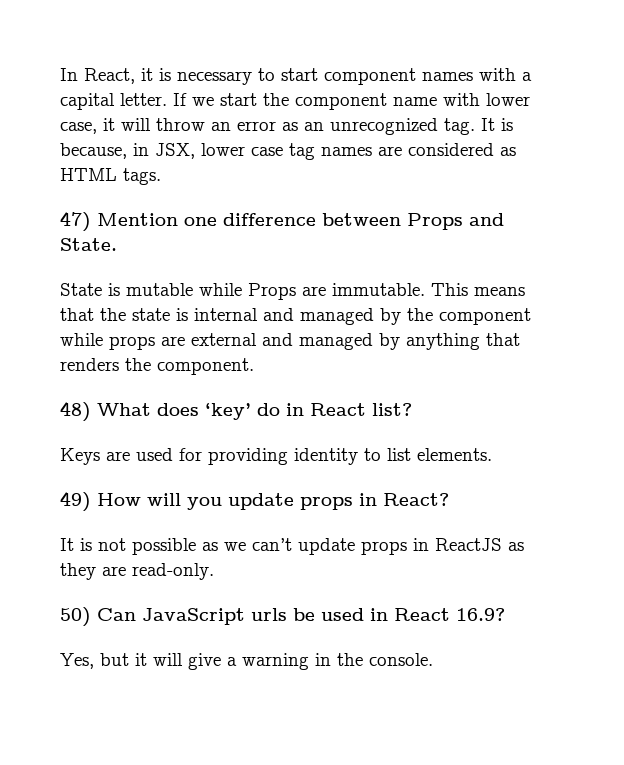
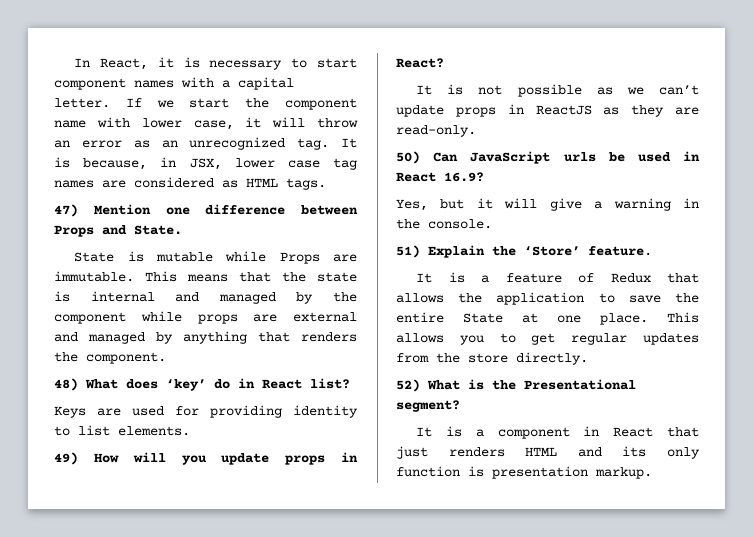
(433, 659) none -> [396,245,652,258] [416,272,699,283] [396,292,699,305] [396,312,699,325] [396,333,699,345] [396,352,588,365] [396,379,636,392] [396,400,460,412] [416,426,699,439] [396,446,700,459] [396,466,652,479] // 51) Explain the ‘Store’ feature. // It is a feature of Redux that allows the application to save the entire State at one place. This allows you to get regular updates from the store directly. // 52) What is the Presentational segment? // It is a component in React that just renders HTML and its only function is presentation markup.

